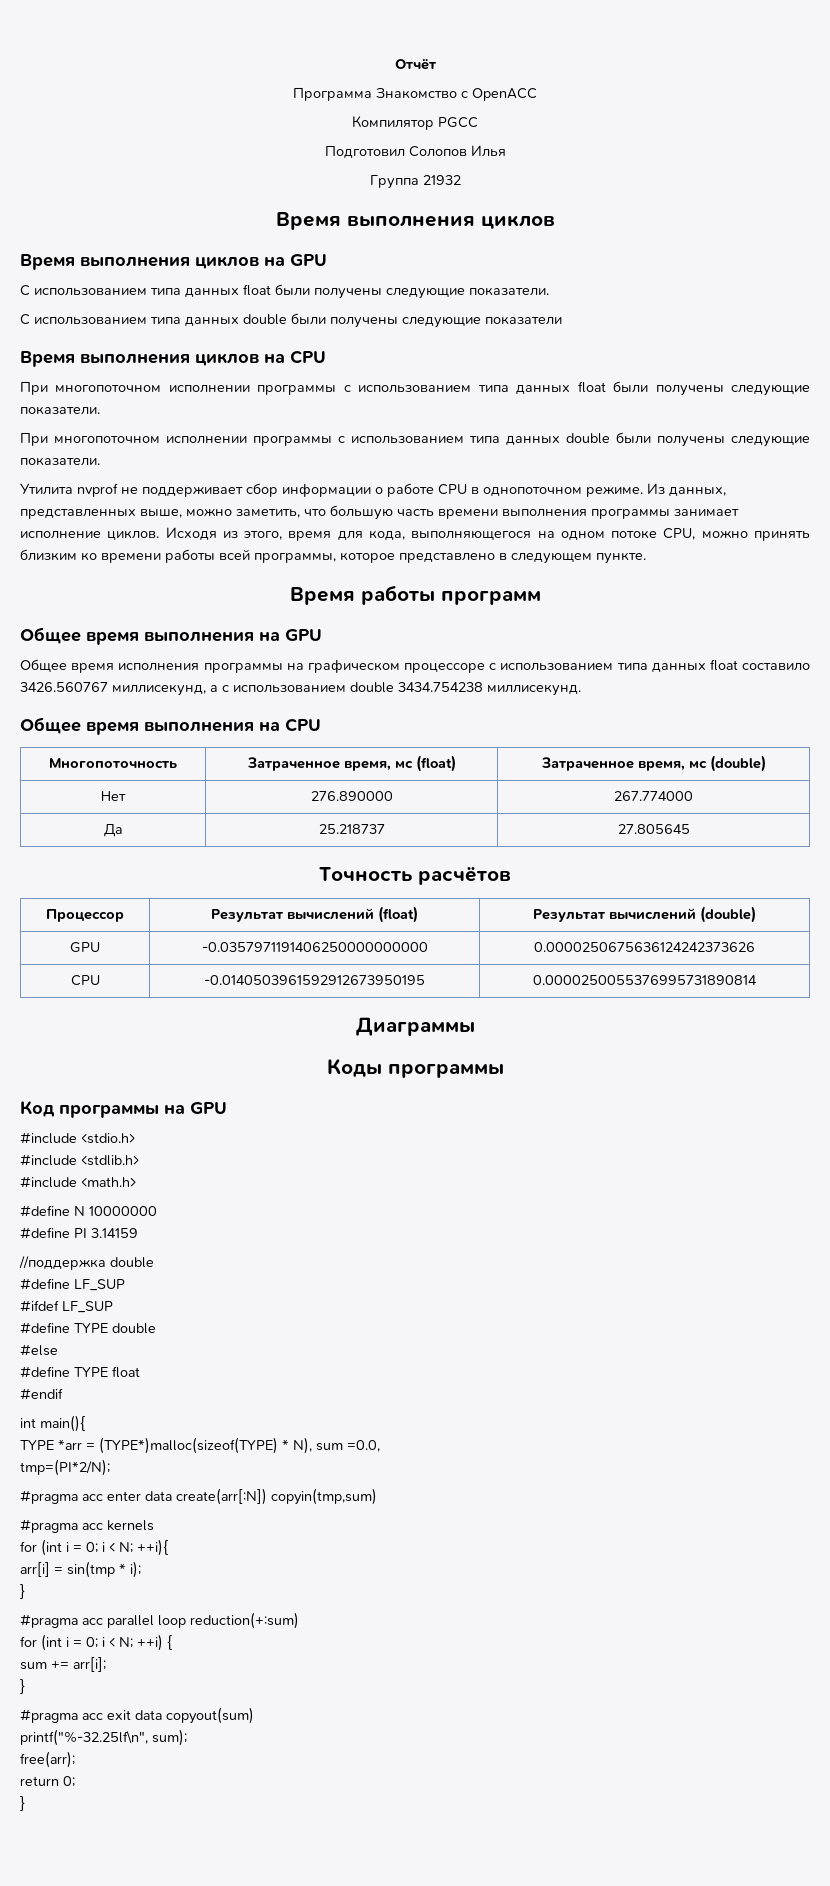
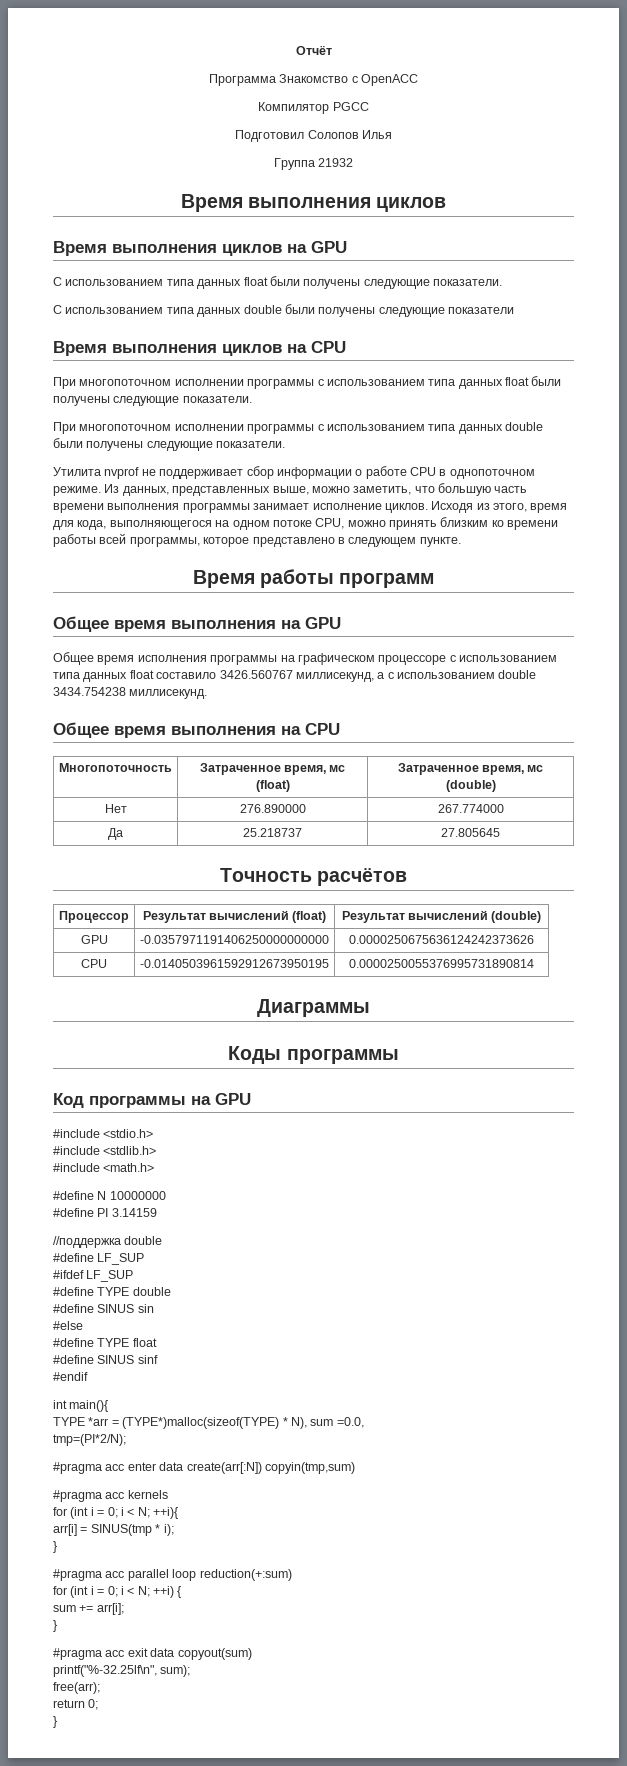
(156, 1328) none -> [53,1304,154,1313] // #define SINUS sin
(140, 1372) none -> [53,1355,158,1364] // #define SINUS sinf
[67,1561,115,1578] sin(tmp -> [90,1524,152,1536] SINUS(tmp

